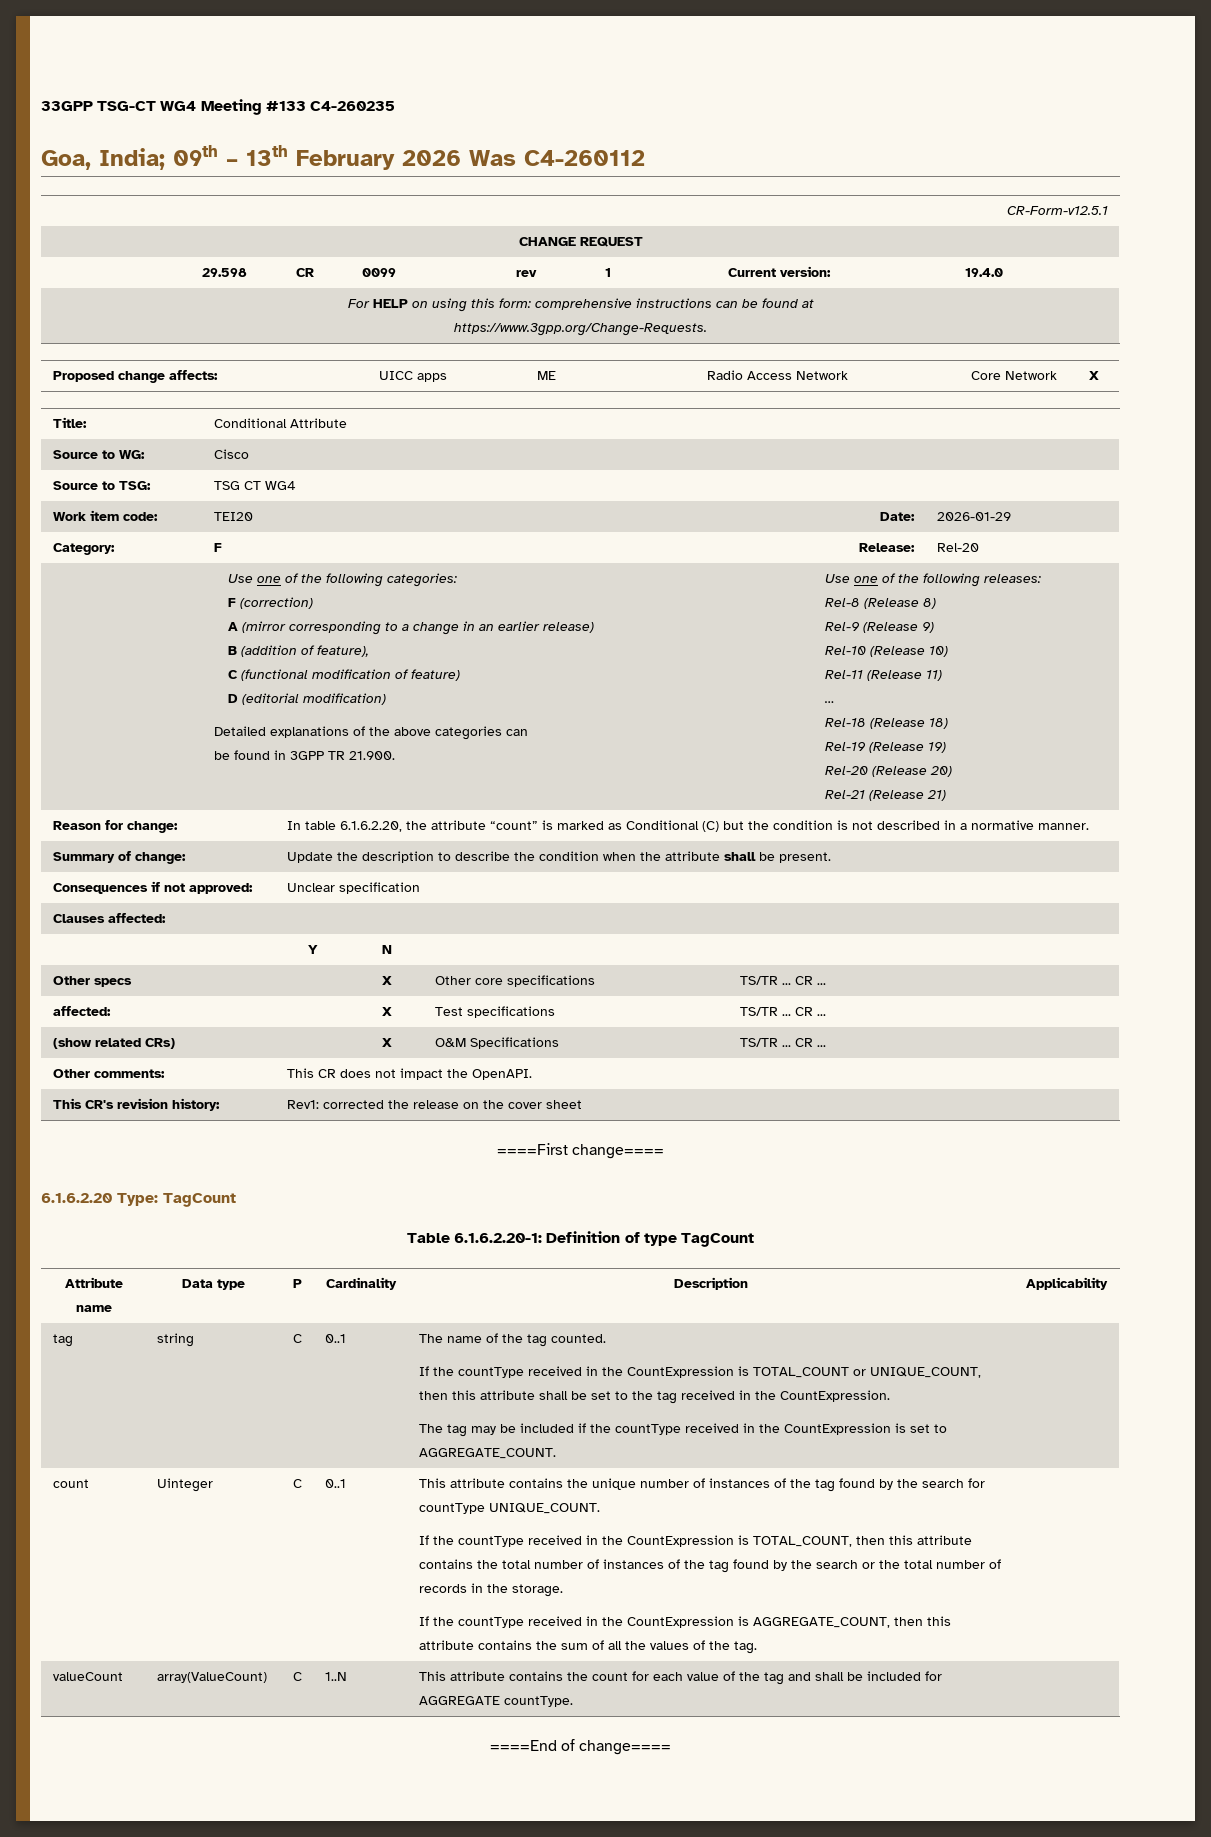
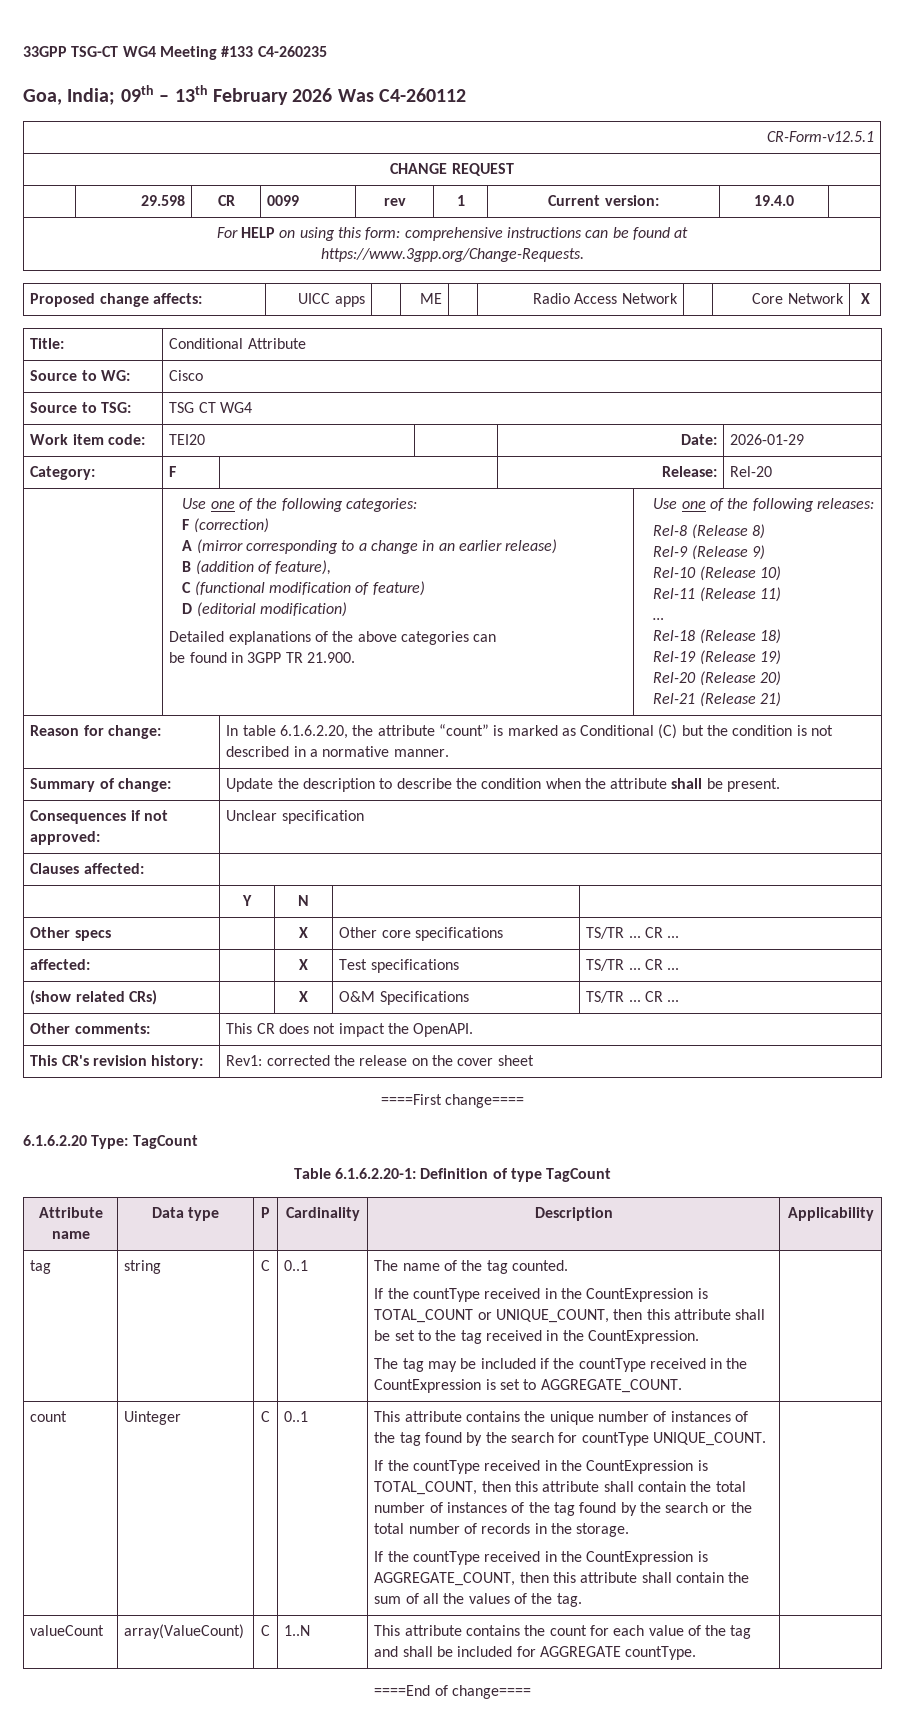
[418,1559,473,1569] contains -> [603,1481,686,1492] shall contain
[477,1640,532,1650] contains -> [641,1572,724,1583] shall contain

